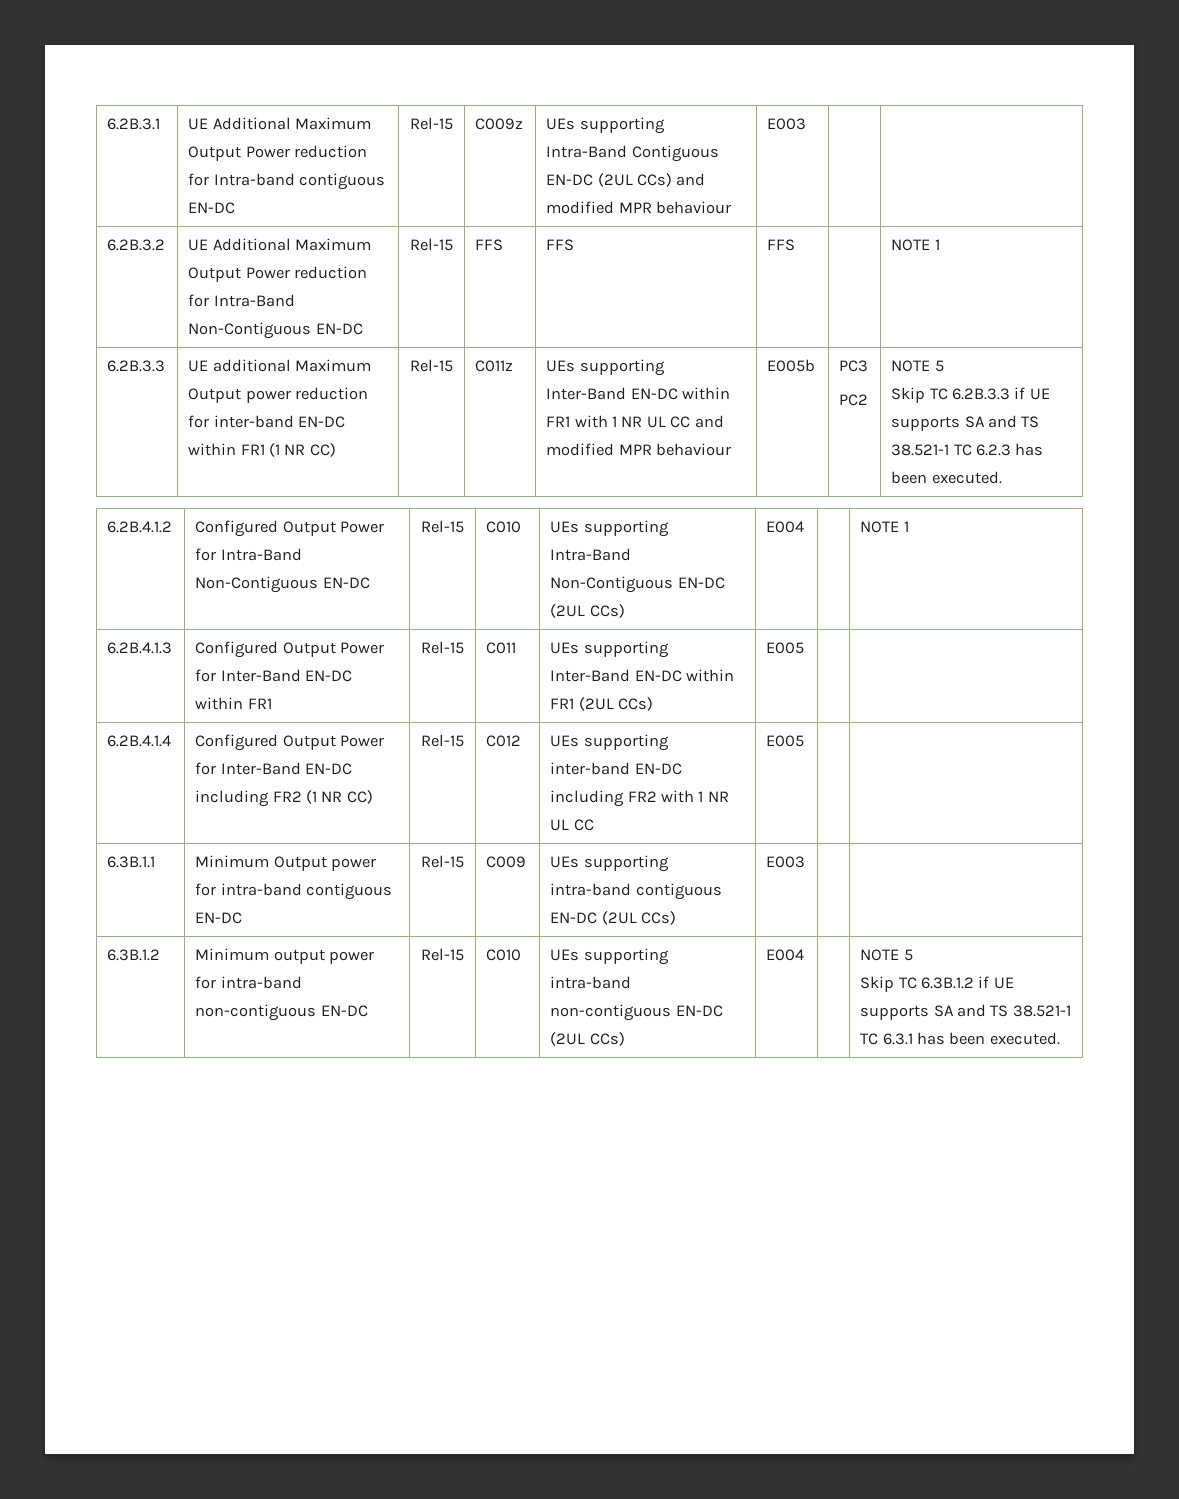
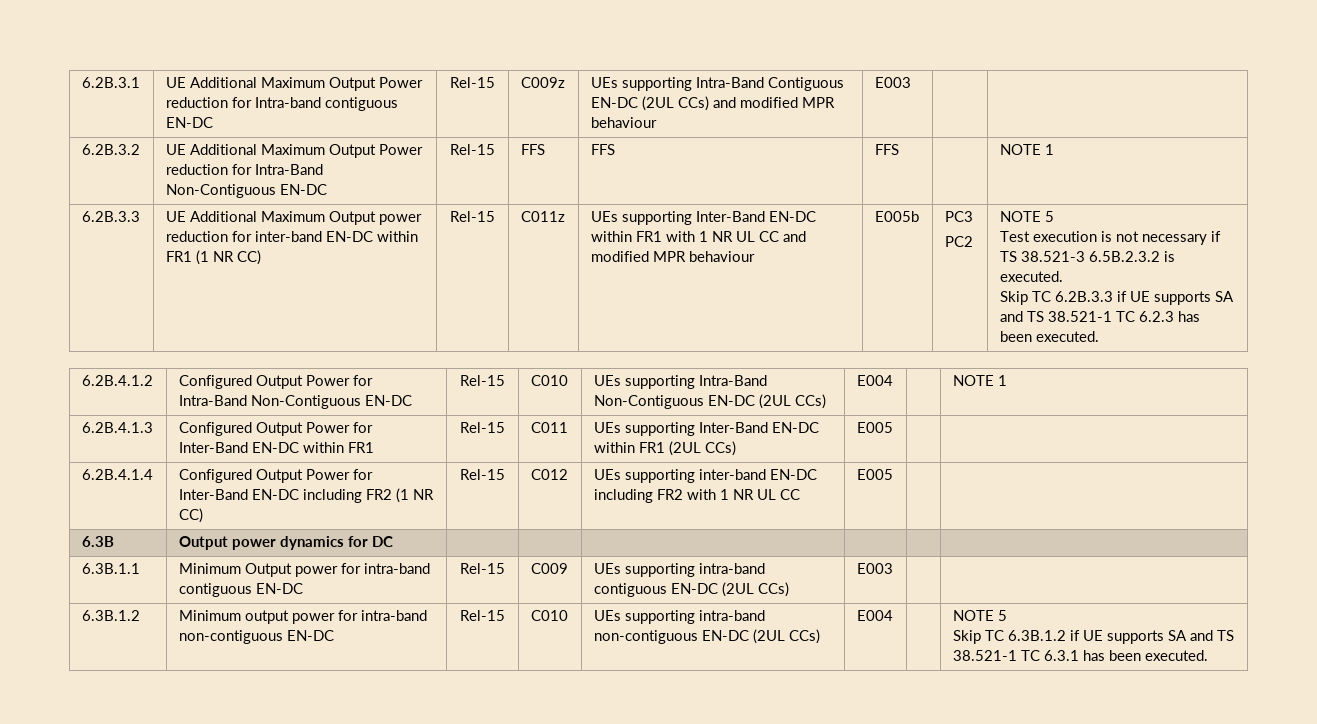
[212,359,291,372] additional -> [189,211,257,222] Additional
(944, 366) none -> [999,231,1221,245] [999,251,1175,262] [999,271,1063,282] // Test execution is not necessary if TS 38.521-3 6.5B.2.3.2 is executed.
(805, 741) none -> [81,536,114,547] [178,536,393,550] // 6.3B | Output power dynamics for DC | | | | | |

